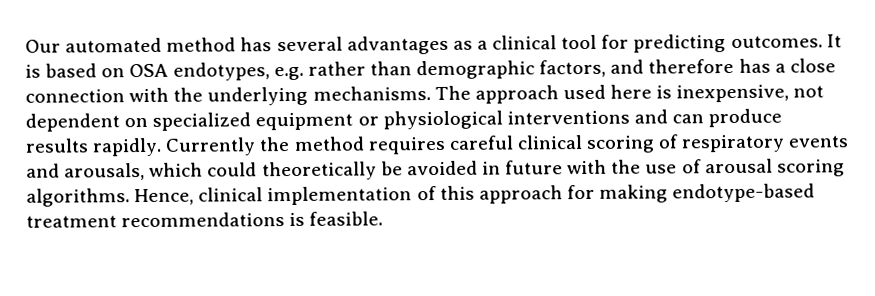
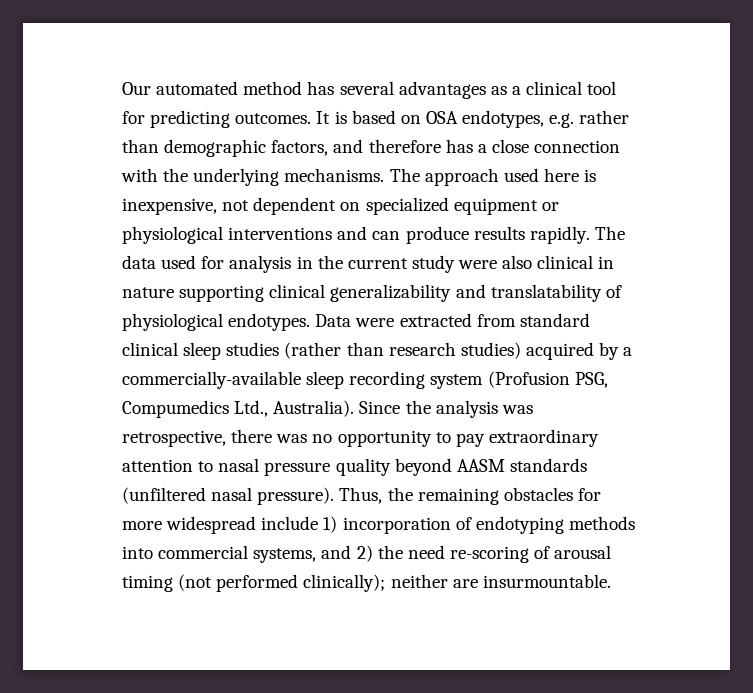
[165,134,850,156] [26,158,845,181] [26,183,816,207] [26,211,384,228] Currently the method requires careful clinical scoring of respiratory events and arousals, which could theoretically be avoided in future with the use of arousal scoring algorithms. Hence, clinical implementation of this approach for making endotype-based treatment recommendations is feasible. -> [594,226,625,240] [122,255,615,273] [122,284,622,302] [122,313,590,331] [122,342,633,360] [122,371,608,389] [122,400,533,418] [122,429,599,447] [122,458,587,476] [122,487,601,505] [122,516,635,534] [122,545,612,563] [122,574,611,592] The data used for analysis in the current study were also clinical in nature supporting clinical generalizability and translatability of physiological endotypes. Data were extracted from standard clinical sleep studies (rather than research studies) acquired by a commercially-available sleep recording system (Profusion PSG, Compumedics Ltd., Australia). Since the analysis was retrospective, there was no opportunity to pay extraordinary attention to nasal pressure quality beyond AASM standards (unfiltered nasal pressure). Thus, the remaining obstacles for more widespread include 1) incorporation of endotyping methods into commercial systems, and 2) the need re-scoring of arousal timing (not performed clinically); neither are insurmountable.

